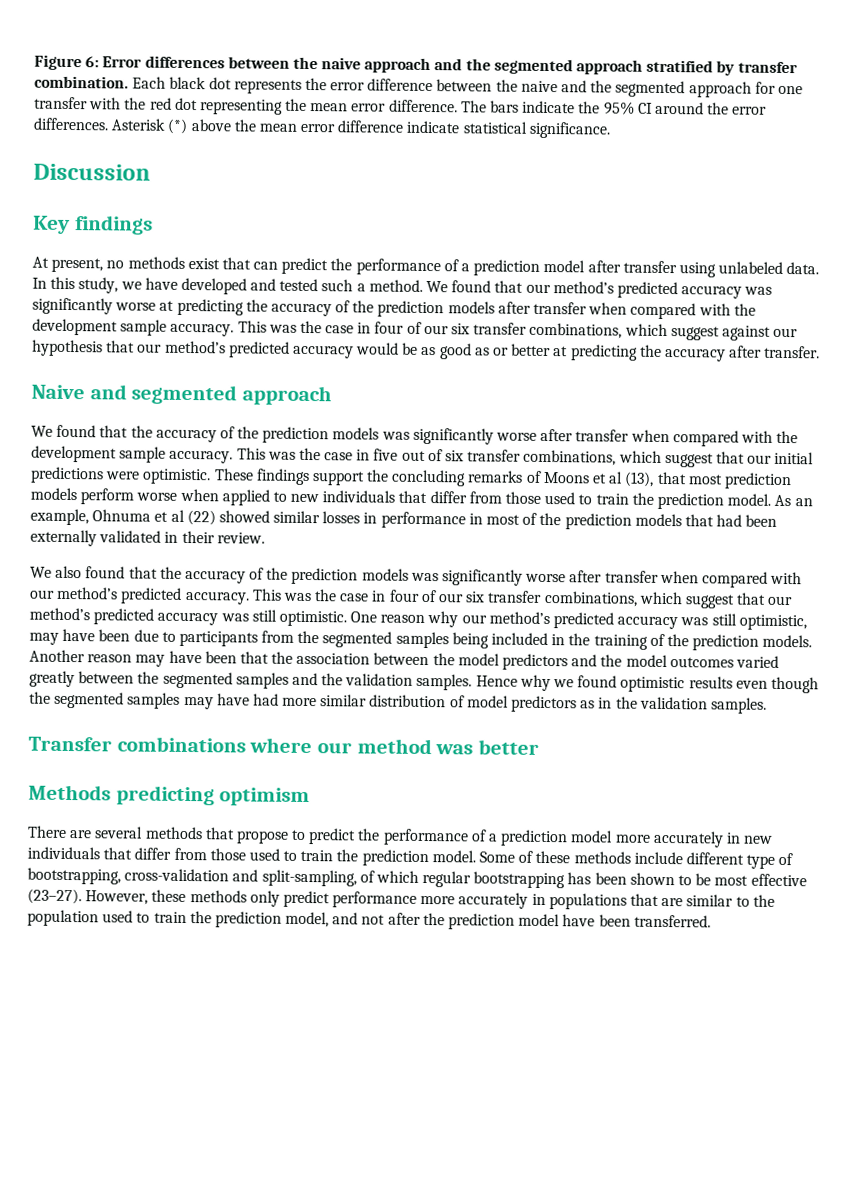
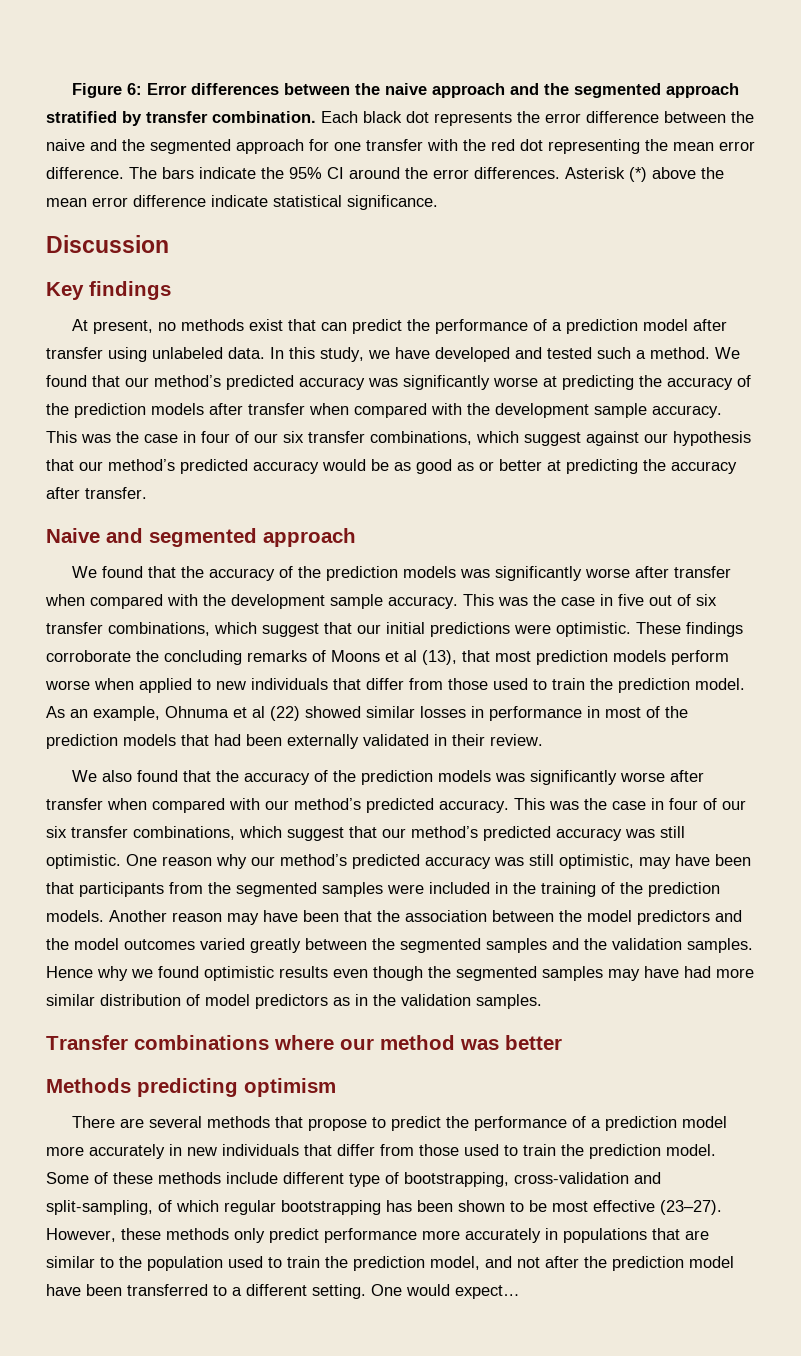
[311,471,365,486] support -> [46,650,131,662] corroborate
[133,629,176,642] due to -> [46,882,74,894] that
[451,632,489,649] being -> [387,884,424,894] were
[633,914,711,928] transferred. -> [127,1284,520,1299] transferred to a different setting. One would expect…

